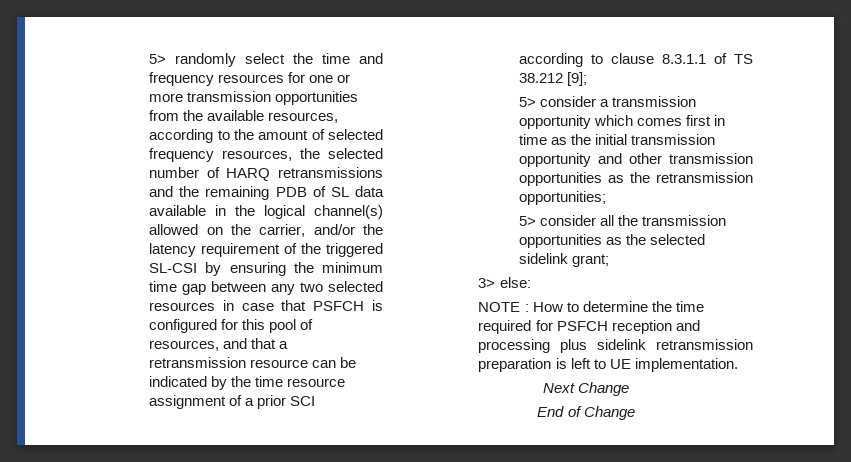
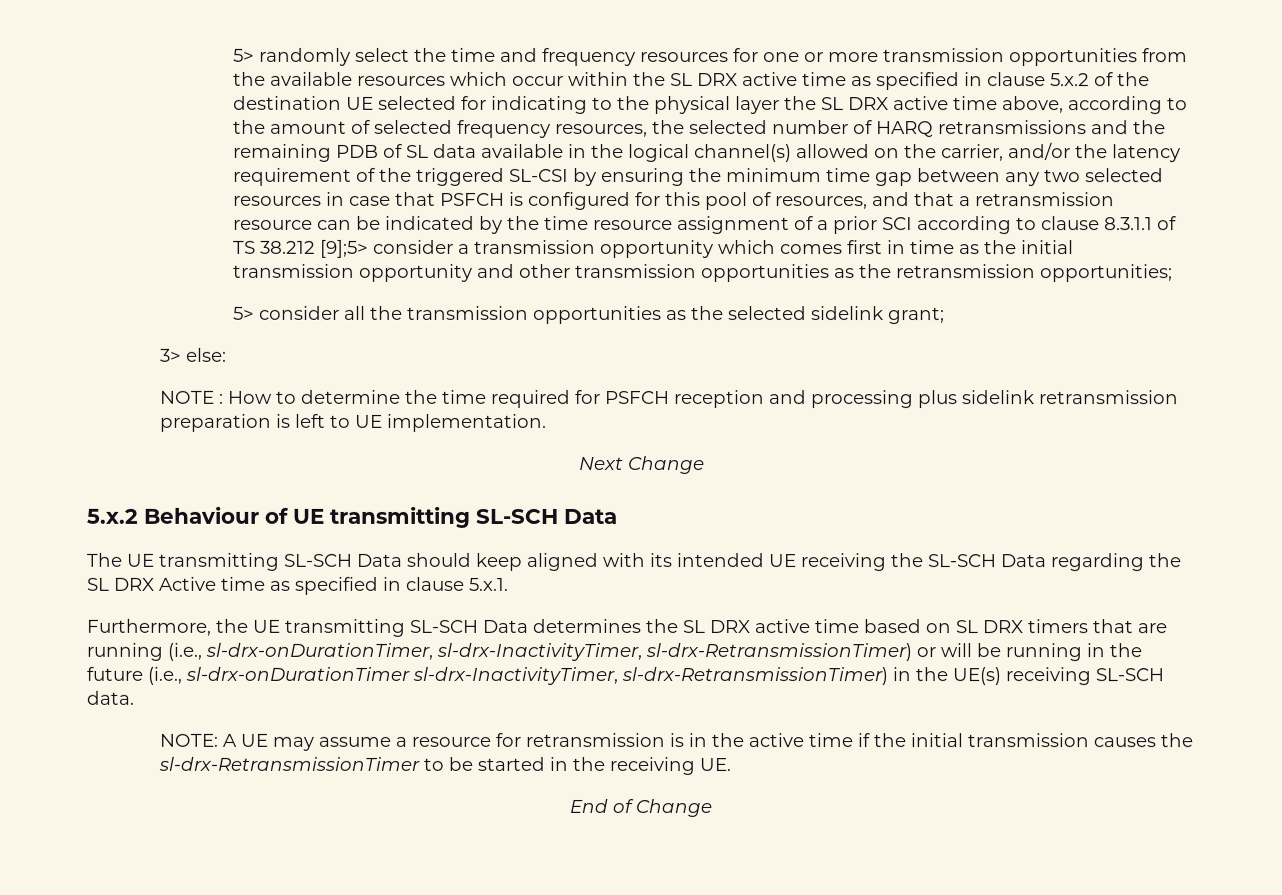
[268,112,339,123] resources, -> [356,71,1150,91] [232,95,1064,115] resources which occur within the SL DRX active time as specified in clause 5.x.2 of the destination UE selected for indicating to the physical layer the SL DRX active time above,
[567,72,588,86] [519,97,537,107] [9]; // 5> -> [319,239,369,258] [9];5>
(630, 389) none -> [86,506,617,528] [86,552,1181,572] [86,576,508,595] [86,618,1167,637] [86,642,1142,662] [86,666,1164,686] [86,690,134,705] [158,732,1193,751] [157,756,731,776] // 5.x.2 Behaviour of UE transmitting SL-SCH Data // The UE transmitting SL-SCH Data should keep aligned with its intended UE receiving the SL-SCH Data regarding the SL DRX Active time as specified in clause 5.x.1. // Furthermore, the UE transmitting SL-SCH Data determines the SL DRX active time based on SL DRX timers that are running (i.e., sl-drx-onDurationTimer, sl-drx-InactivityTimer, sl-drx-RetransmissionTimer) or will be running in the future (i.e., sl-drx-onDurationTimer sl-drx-InactivityTimer, sl-drx-RetransmissionTimer) in the UE(s) receiving SL-SCH data. // NOTE: A UE may assume a resource for retransmission is in the active time if the initial transmission causes the sl-drx-RetransmissionTimer to be started in the receiving UE.

